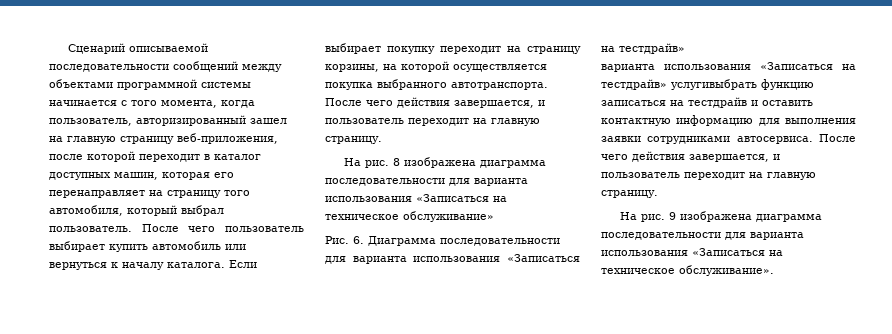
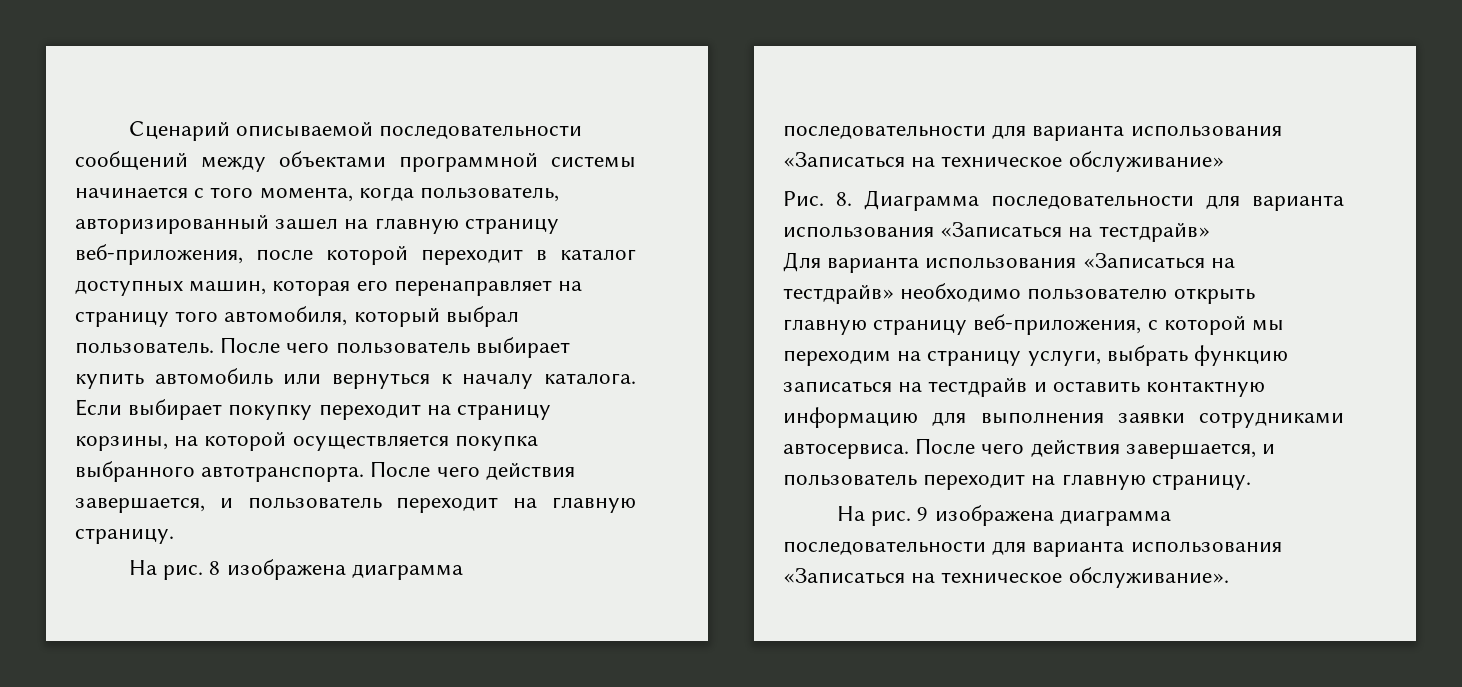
[353,236,364,244] 6. -> [836,192,852,206] 8.
[601,62,856,72] [601,79,757,90] варианта использования «Записаться на тестдрайв» услугивыбрать -> [783,252,1235,273] [783,283,1255,304] [783,314,1285,335] [783,345,1188,366] Для варианта использования «Записаться на тестдрайв» необходимо пользователю открыть главную страницу веб-приложения, с которой мы переходим на страницу услуги, выбрать

